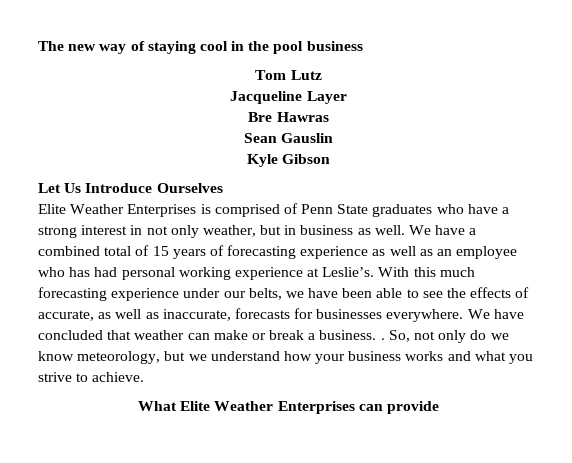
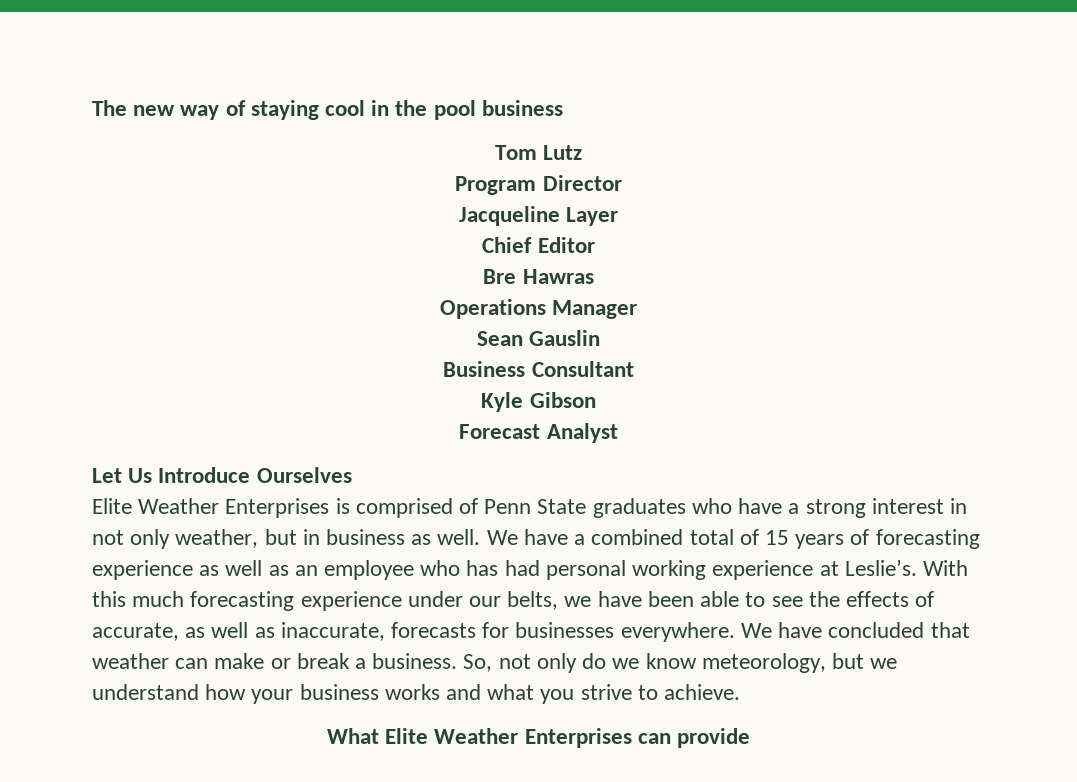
(322, 75) none -> [455,175,622,195] // Program Director
(347, 97) none -> [482,237,595,253] // Chief Editor
(329, 117) none -> [439,299,638,319] // Operations Manager
(334, 138) none -> [443,361,634,377] // Business Consultant
(331, 159) none -> [459,423,618,443] // Forecast Analyst
[380,338,385,340] . -> (458, 661) none

